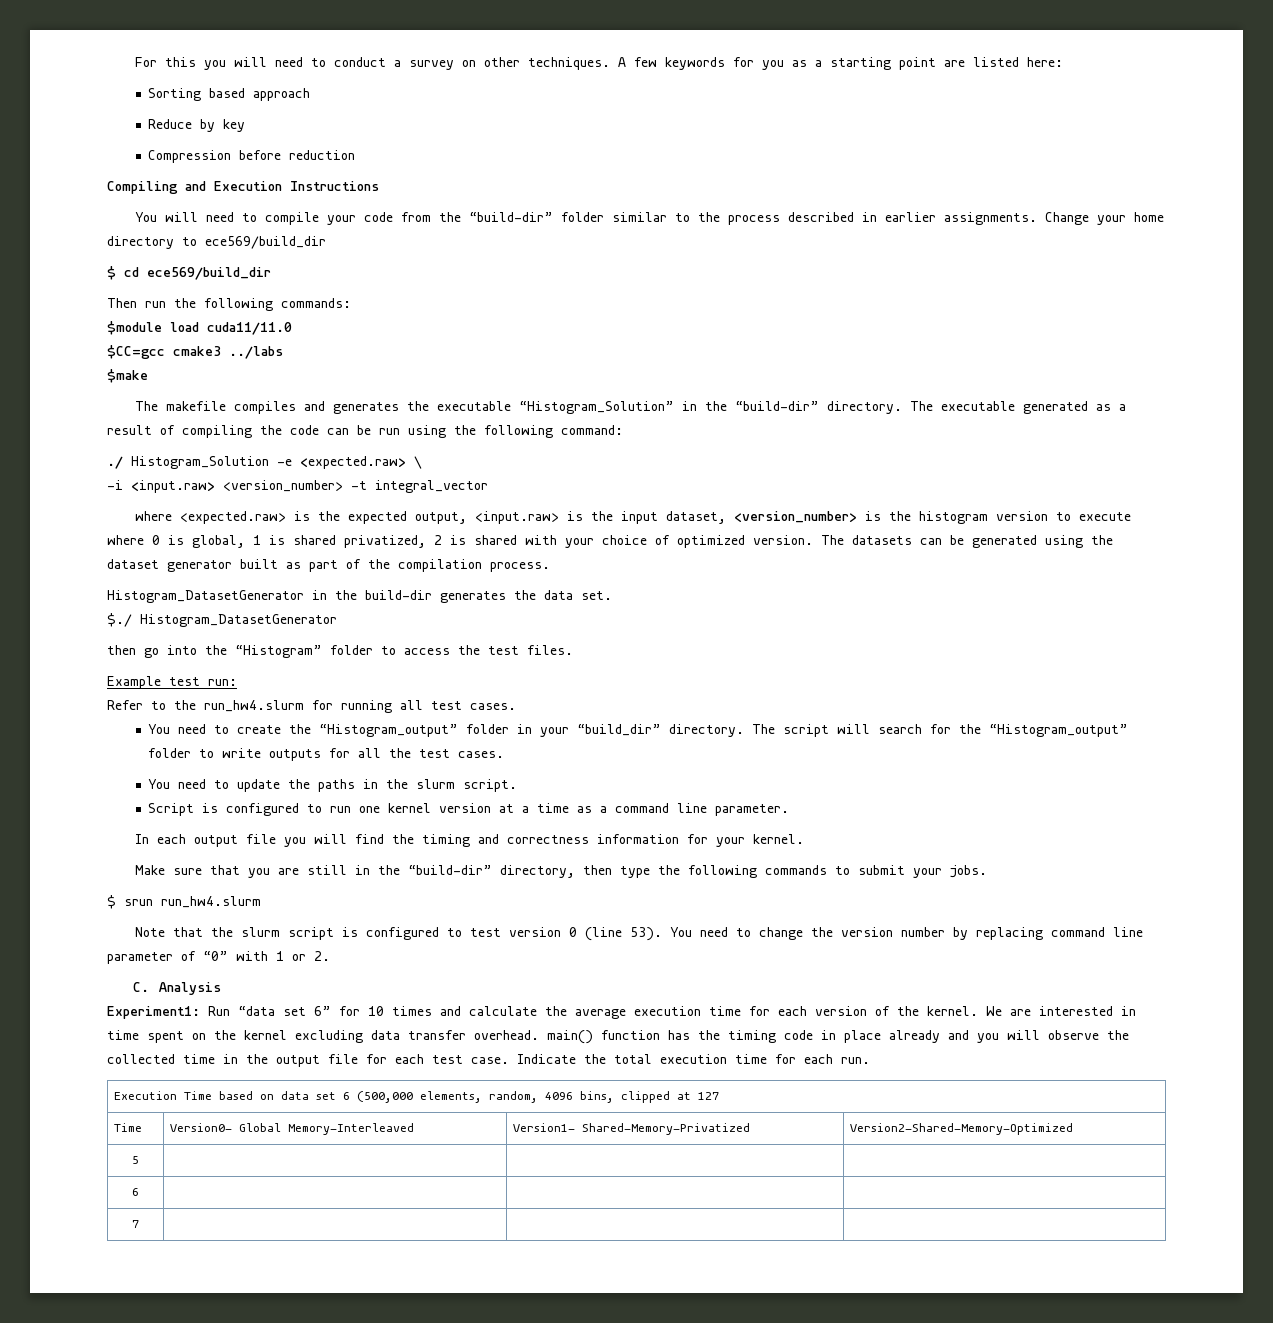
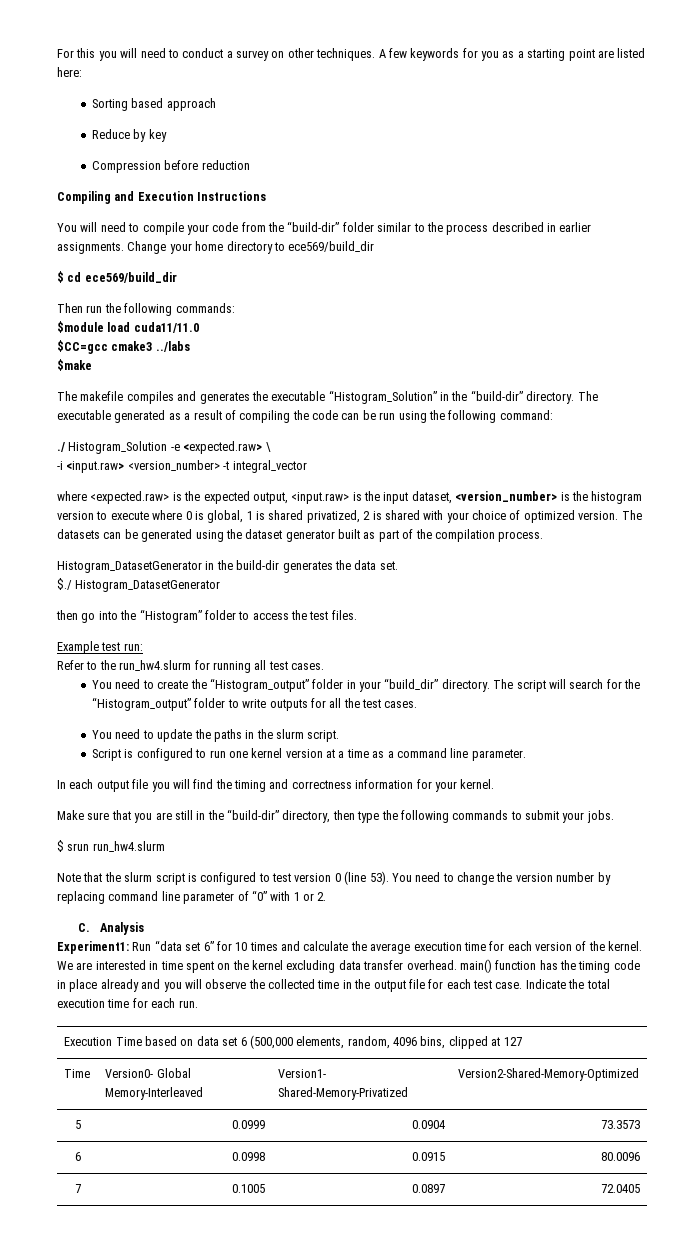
[132,1188,139,1196] [132,1220,139,1228] | | // 6 | | | // 7 | | | -> [231,1120,265,1129] [411,1120,445,1129] [600,1120,640,1129] [75,1152,81,1161] [231,1152,265,1161] [411,1152,445,1161] [600,1152,640,1161] [75,1184,81,1193] [231,1184,265,1193] [411,1184,445,1193] [600,1184,640,1193] 0.0999 | 0.0904 | 73.3573 // 6 | 0.0998 | 0.0915 | 80.0096 // 7 | 0.1005 | 0.0897 | 72.0405

